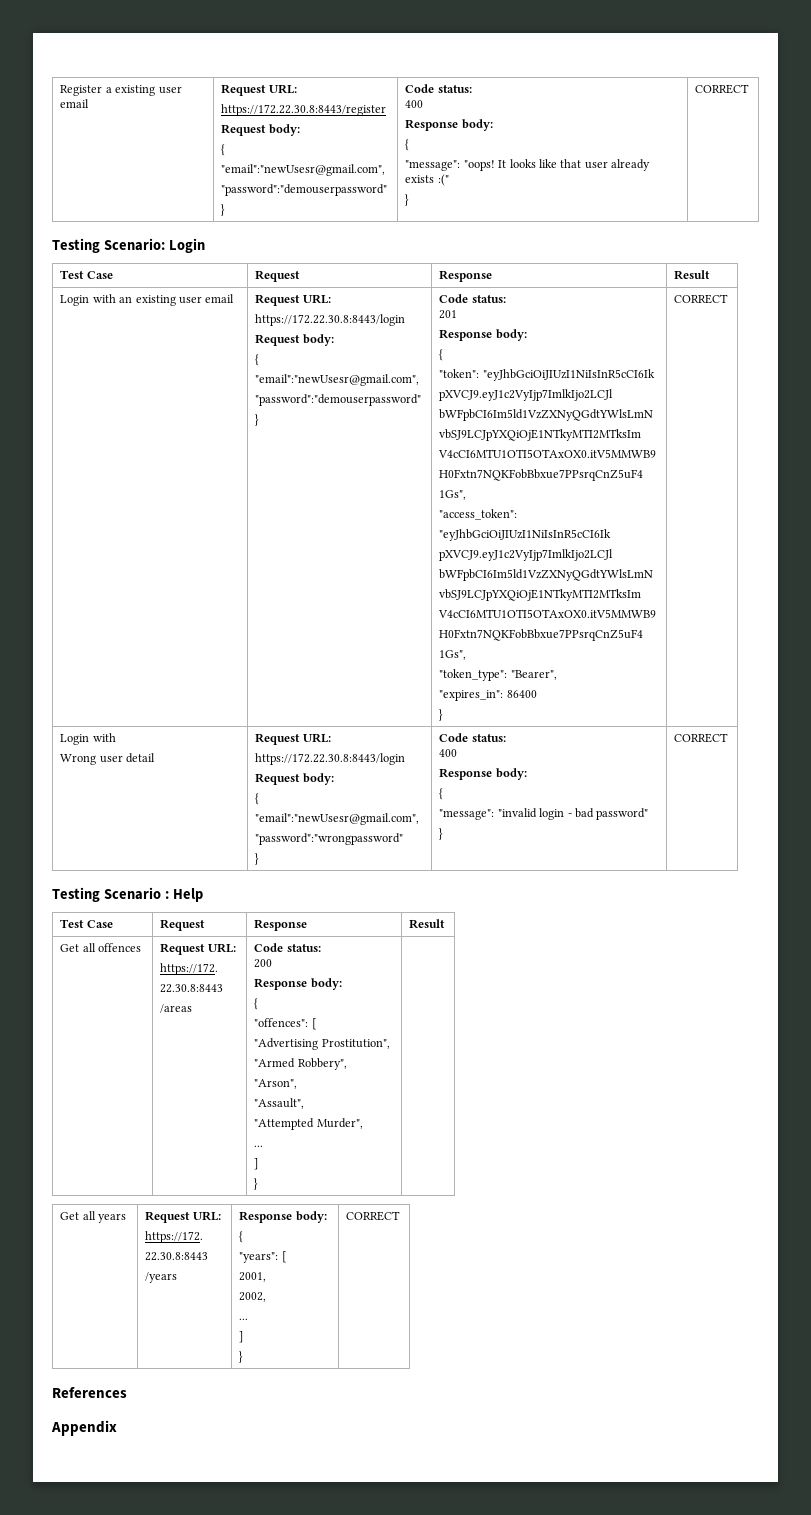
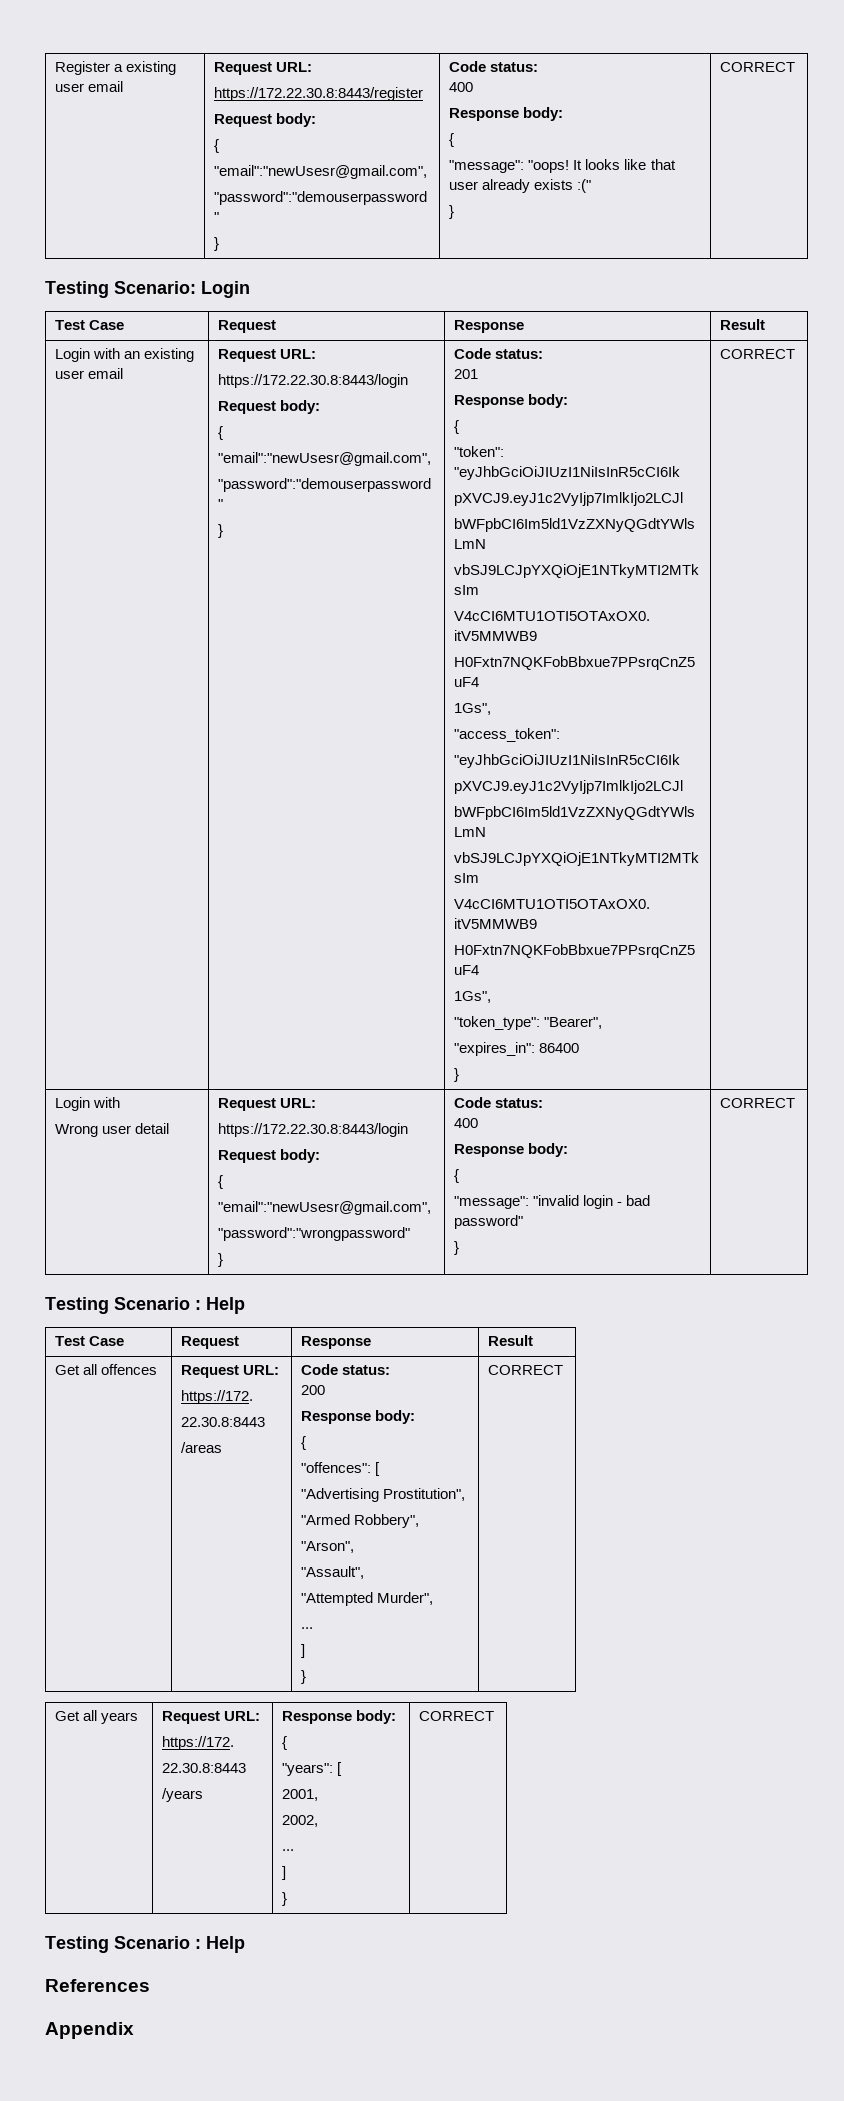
(259, 1184) none -> [488,1365,564,1375] CORRECT
(401, 1216) none -> [45,1936,245,1953] // Testing Scenario : Help

